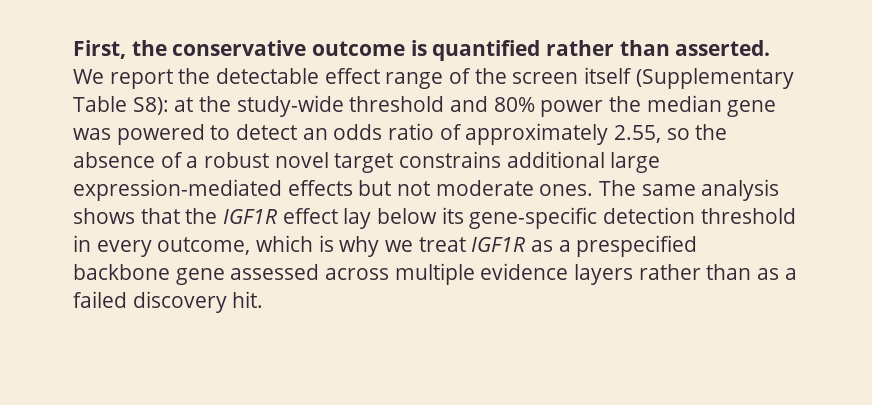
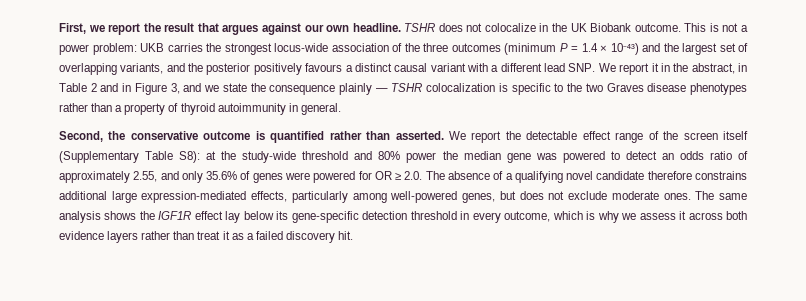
(126, 49) none -> [88,23,749,35] [59,43,748,55] [59,63,748,75] [59,83,748,95] [59,103,341,115] [59,131,103,142] we report the result that argues against our own headline. TSHR does not colocalize in the UK Biobank outcome. This is not a power problem: UKB carries the strongest locus-wide association of the three outcomes (minimum P = 1.4 × 10⁻⁴³) and the largest set of overlapping variants, and the posterior positively favours a distinct causal variant with a different lead SNP. We report it in the abstract, in Table 2 and in Figure 3, and we state the consequence plainly — TSHR colocalization is specific to the two Graves disease phenotypes rather than a property of thyroid autoimmunity in general. // Second,
[666,124,728,140] [73,151,661,173] [73,179,431,201] so the absence of a robust novel target constrains additional large expression-mediated effects but not -> [160,171,747,183] [59,191,608,203] and only 35.6% of genes were powered for OR ≥ 2.0. The absence of a qualifying novel candidate therefore constrains additional large expression-mediated effects, particularly among well-powered genes, but does not exclude
[140,208,180,224] that -> (137, 215) none
[418,235,698,257] [73,263,475,285] treat IGF1R as a prespecified backbone gene assessed across multiple -> [639,211,748,220] assess it across both
(752, 272) none -> [197,231,230,240] treat it

